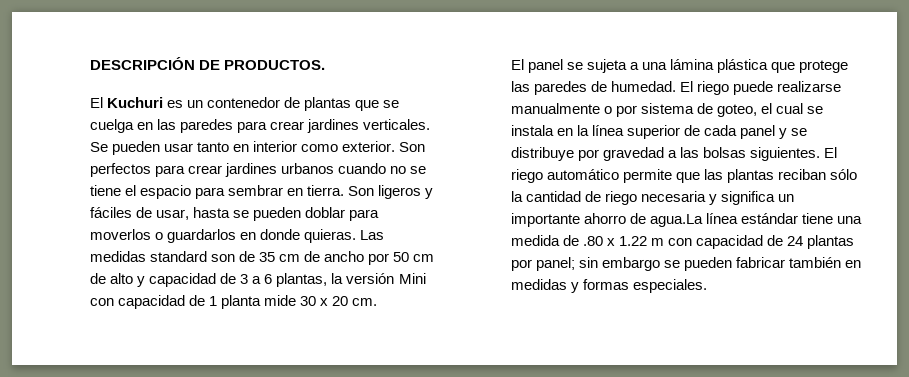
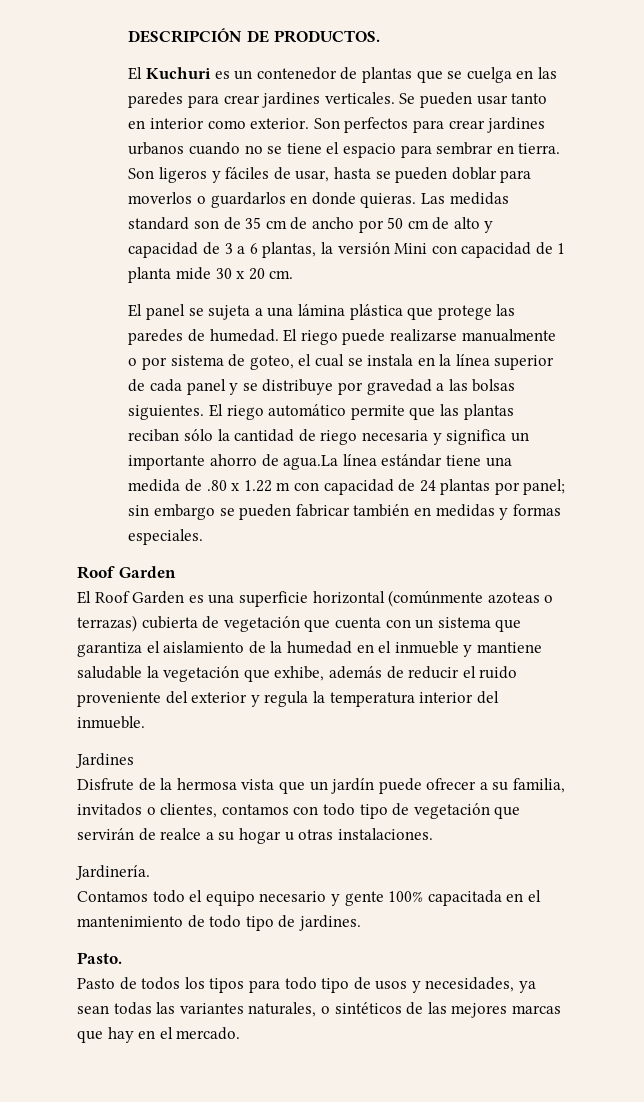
(708, 286) none -> [77,566,176,579] [77,590,554,607] [77,615,522,632] [77,641,542,657] [77,666,518,682] [77,691,499,707] [77,716,145,729] [75,753,134,768] [77,778,566,794] [77,803,521,819] [77,828,433,844] [75,865,150,880] [77,890,541,906] [77,915,361,931] [77,952,122,964] [77,977,537,993] [77,1002,561,1018] [77,1027,241,1043] // Roof Garden // El Roof Garden es una superficie horizontal (comúnmente azoteas o terrazas) cubierta de vegetación que cuenta con un sistema que garantiza el aislamiento de la humedad en el inmueble y mantiene saludable la vegetación que exhibe, además de reducir el ruido proveniente del exterior y regula la temperatura interior del inmueble. // Jardines // Disfrute de la hermosa vista que un jardín puede ofrecer a su familia, invitados o clientes, contamos con todo tipo de vegetación que servirán de realce a su hogar u otras instalaciones. // Jardinería. // Contamos todo el equipo necesario y gente 100% capacitada en el mantenimiento de todo tipo de jardines. // Pasto. // Pasto de todos los tipos para todo tipo de usos y necesidades, ya sean todas las variantes naturales, o sintéticos de las mejores marcas que hay en el mercado.

